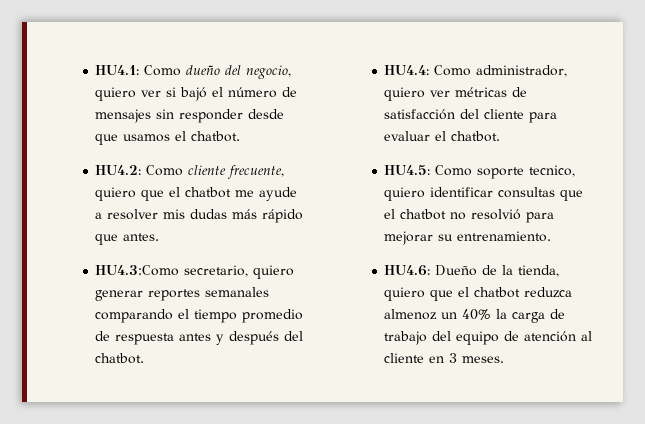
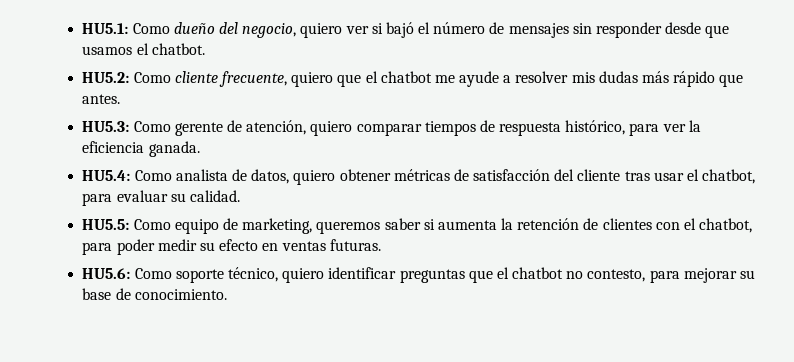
[95,65,140,75] HU4.1: -> [82,23,129,34] HU5.1:
[95,165,142,175] HU4.2: -> [82,72,130,83] HU5.2:
[95,265,295,279] [95,287,270,301] [95,309,304,323] [95,331,304,345] [95,353,145,364] [384,65,568,77] [384,87,451,101] HU4.3:Como secretario, quiero generar reportes semanales comparando el tiempo promedio de respuesta antes y después del chatbot. // HU4.4: Como administrador, quiero ver -> [82,120,701,136] [82,141,200,157] [82,169,391,185] HU5.3: Como gerente de atención, quiero comparar tiempos de respuesta histórico, para ver la eficiencia ganada. // HU5.4: Como analista de datos, quiero obtener
[529,112,558,123] [384,131,501,142] [384,165,431,175] para evaluar el chatbot. // HU4.5: -> [624,169,756,184] [82,190,241,206] [82,218,753,234] [82,239,381,255] [82,268,131,279] tras usar el chatbot, para evaluar su calidad. // HU5.5: Como equipo de marketing, queremos saber si aumenta la retención de clientes con el chatbot, para poder medir su efecto en ventas futuras. // HU5.6:
[529,165,576,177] tecnico, -> [228,267,279,282] técnico,
[498,187,556,198] consultas -> [399,269,465,283] preguntas
[471,209,522,220] resolvió -> [587,269,646,282] contesto,
[457,231,552,242] [384,265,560,277] [384,287,573,301] [384,309,566,323] [384,331,593,345] [384,353,505,363] entrenamiento. // HU4.6: Dueño de la tienda, quiero que el chatbot reduzca almenoz un 40% la carga de trabajo del equipo de atención al cliente en 3 meses. -> [82,288,227,300] base de conocimiento.

